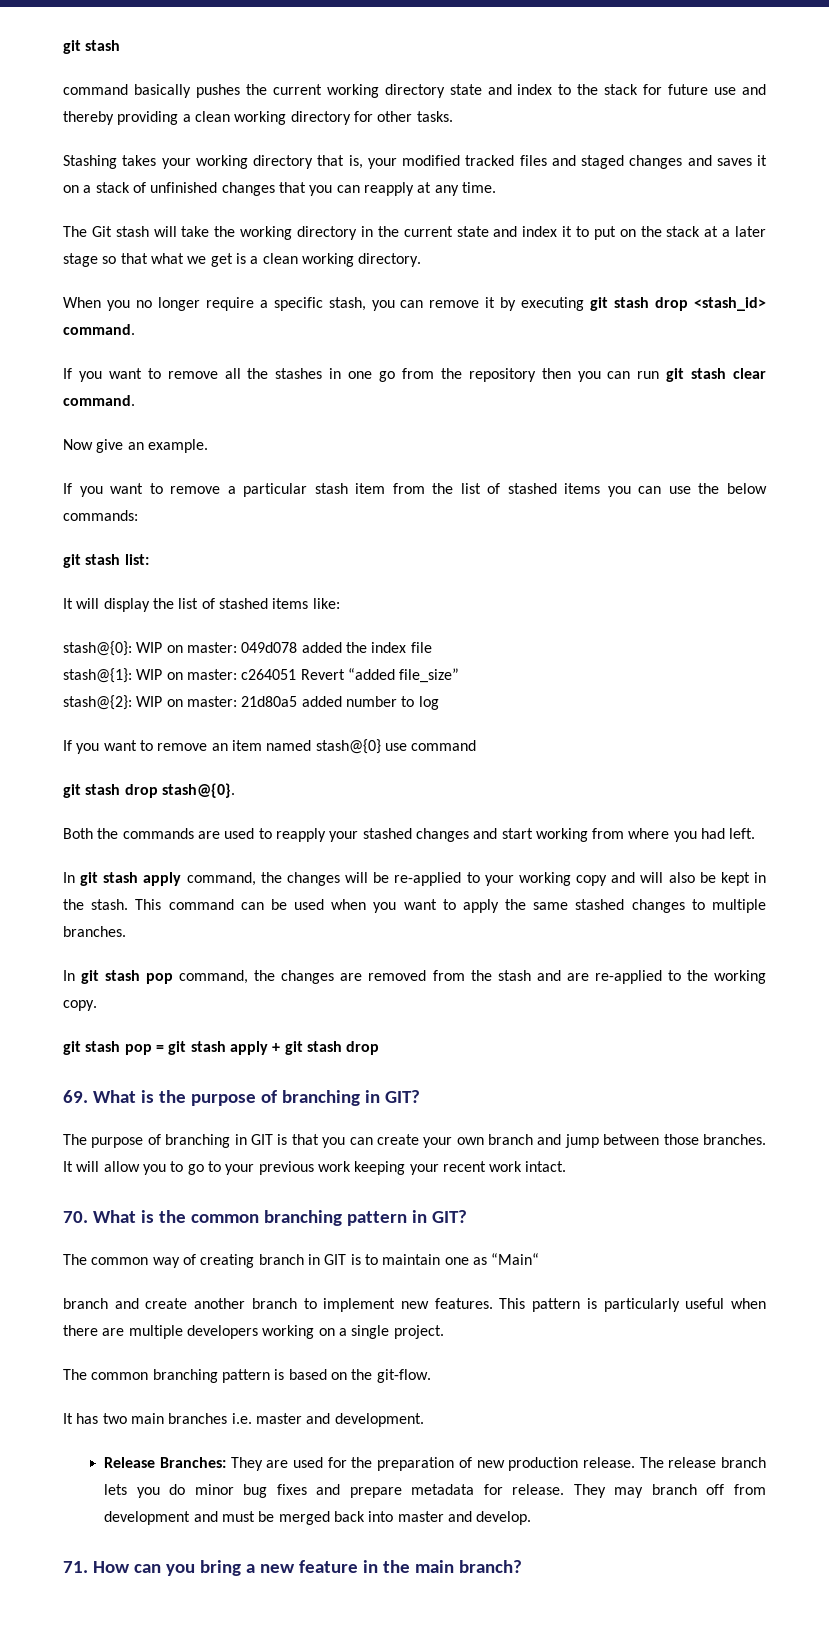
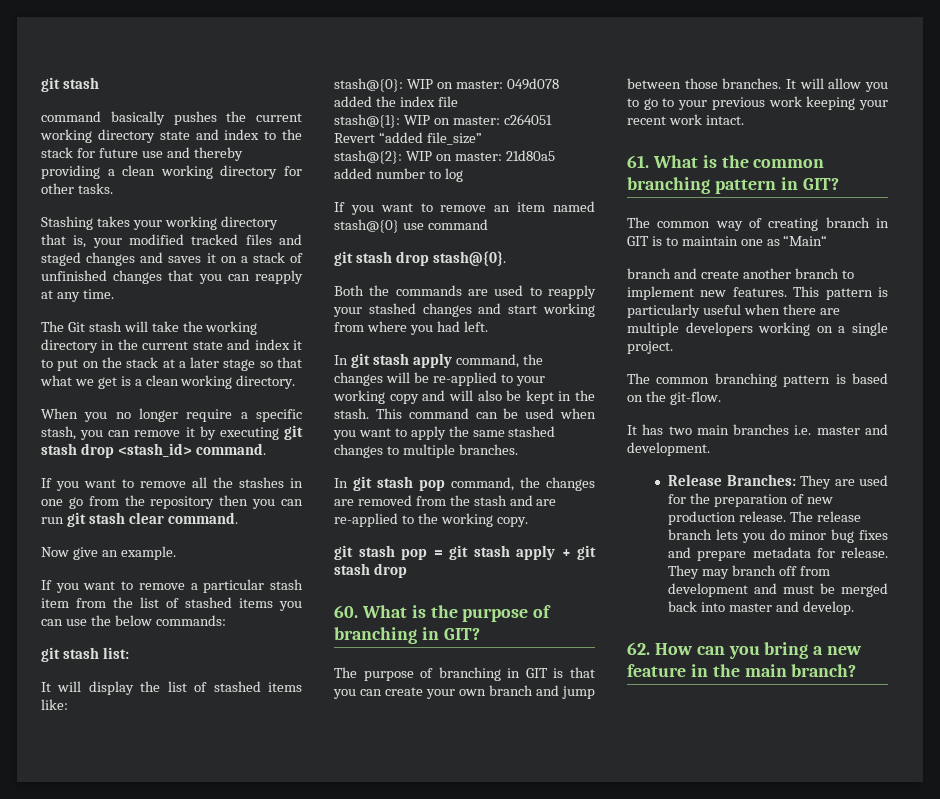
[63,1090,88,1103] 69. -> [334,605,358,618] 60.
[63,1211,88,1223] 70. -> [627,155,649,168] 61.
[63,1561,88,1573] 71. -> [627,642,650,655] 62.

